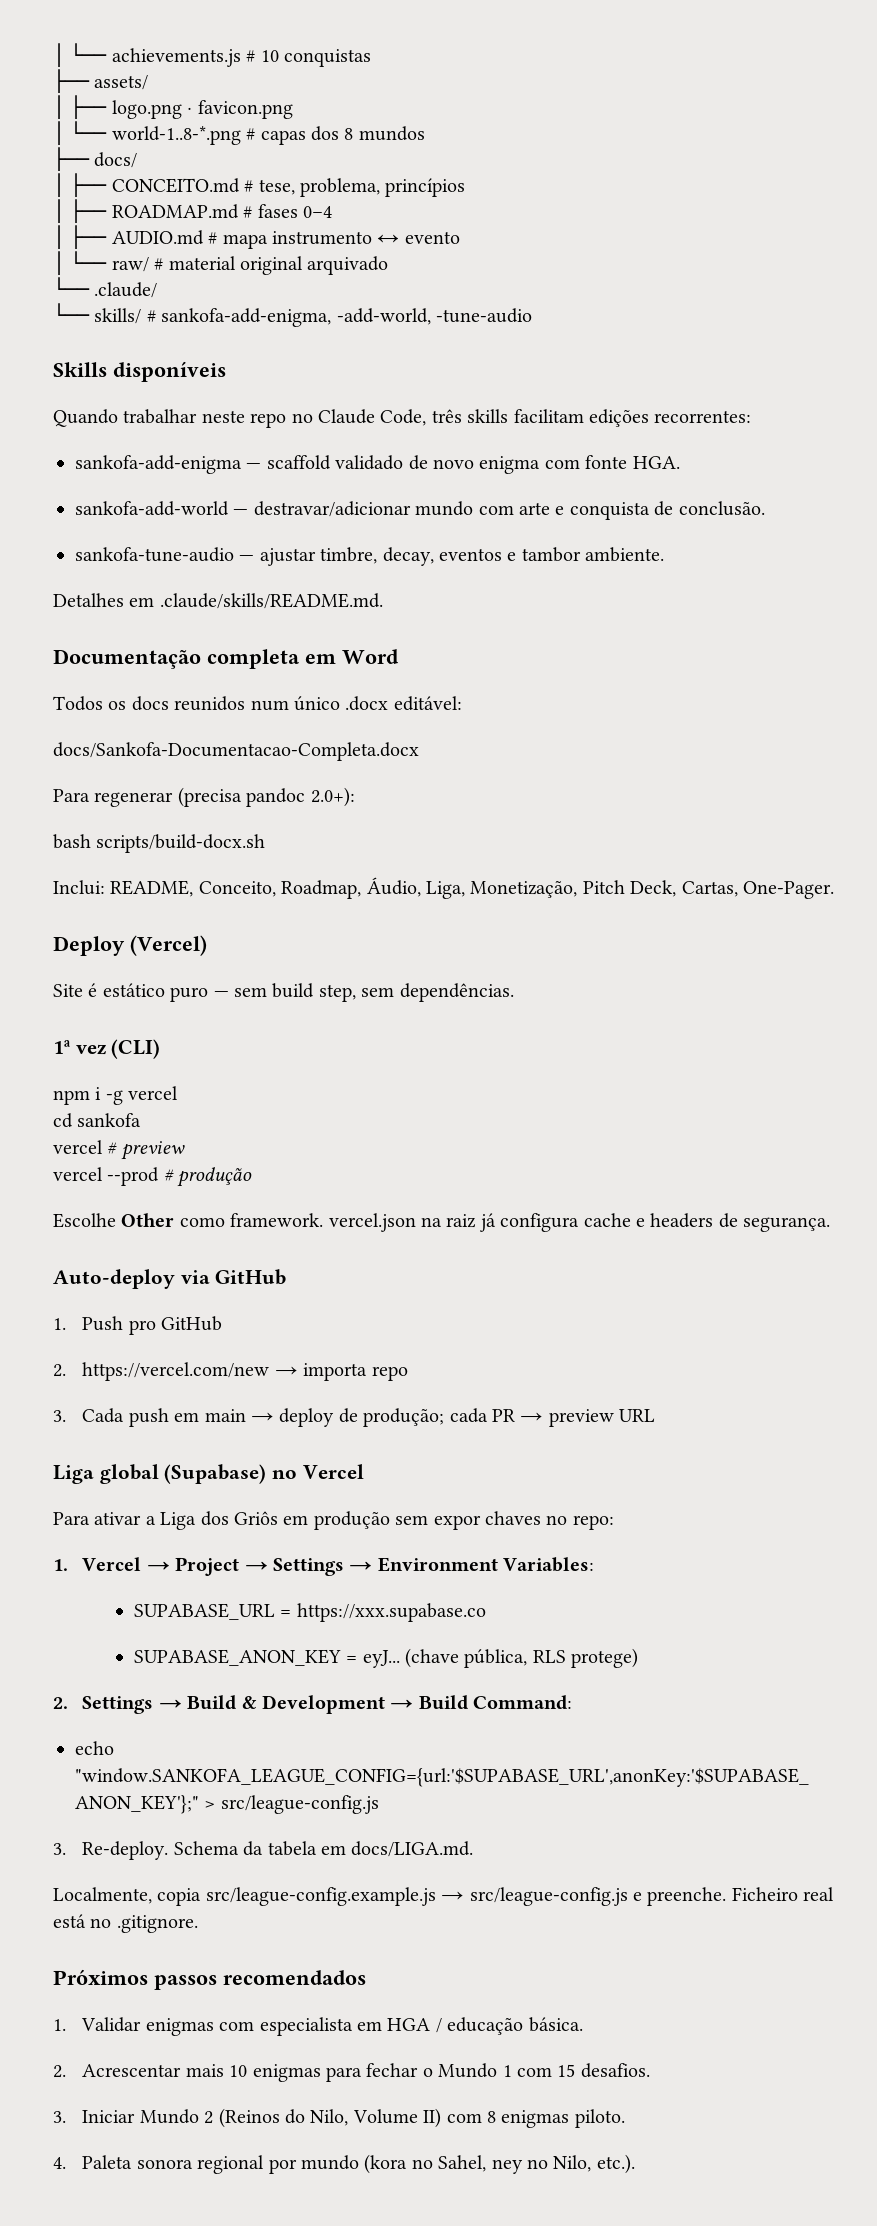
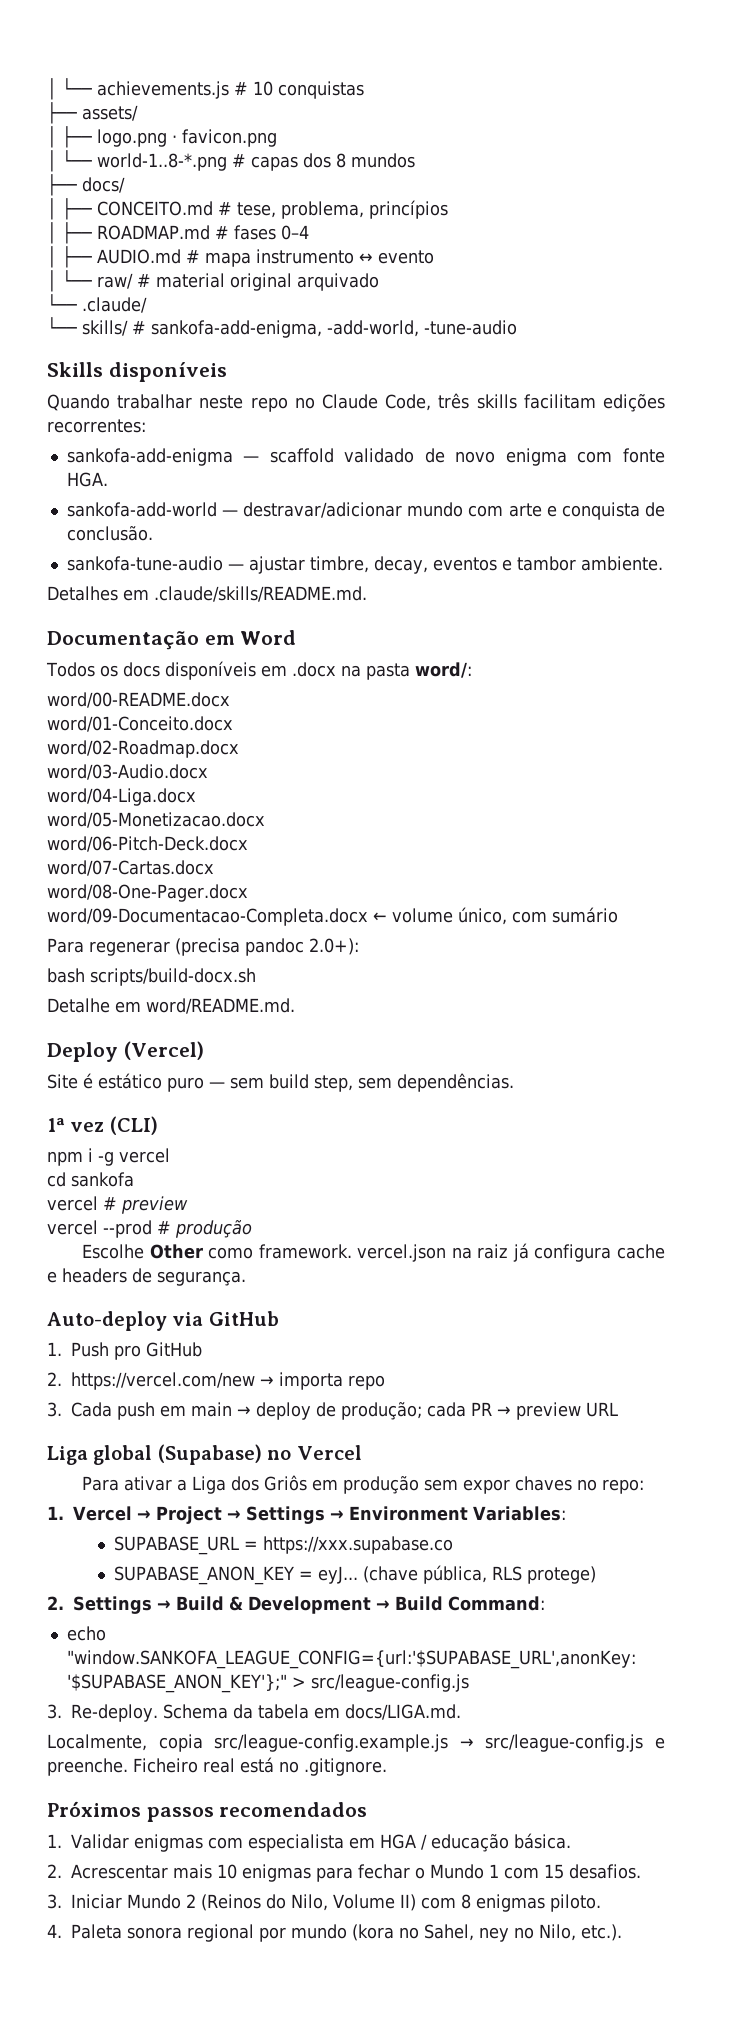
[207,649,300,669] completa -> (199, 640) none
[174,696,462,711] [53,742,419,761] reunidos num único .docx editável: // docs/Sankofa-Documentacao-Completa.docx -> [164,661,472,680] [47,692,230,708] [47,716,233,732] [47,740,239,758] [47,764,208,780] [47,788,196,806] [47,812,265,828] [47,836,248,852] [47,860,214,876] [47,884,248,902] [47,907,618,926] disponíveis em .docx na pasta word/: // word/00-README.docx // word/01-Conceito.docx // word/02-Roadmap.docx // word/03-Audio.docx // word/04-Liga.docx // word/05-Monetizacao.docx // word/06-Pitch-Deck.docx // word/07-Cartas.docx // word/08-One-Pager.docx // word/09-Documentacao-Completa.docx ← volume único, com sumário
[53,877,834,899] Inclui: README, Conceito, Roadmap, Áudio, Liga, Monetização, Pitch Deck, Cartas, One-Pager. -> [47,998,295,1014] Detalhe em word/README.md.

